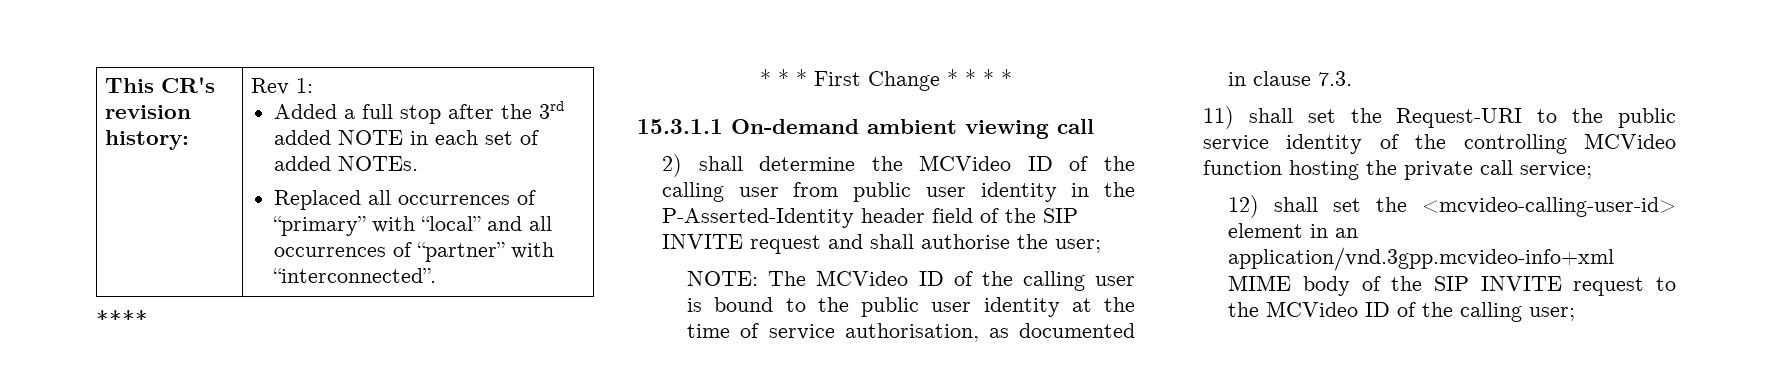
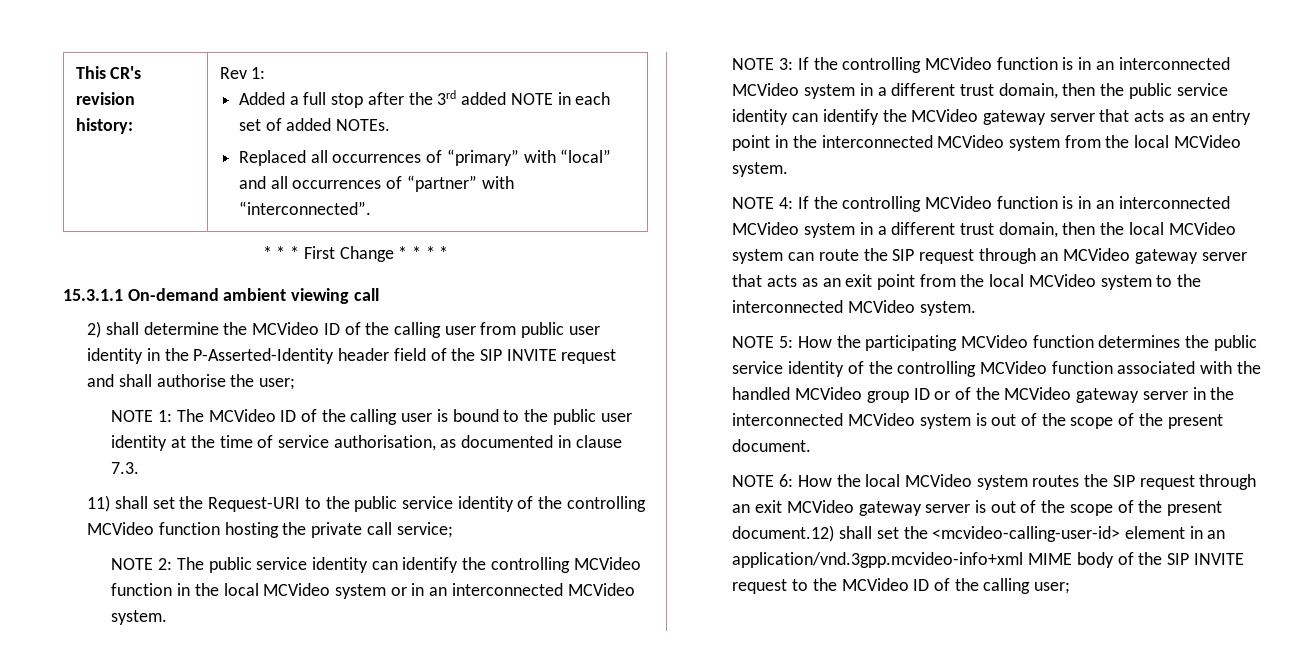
[96,310,148,327] // **** -> (371, 208) none
[687,271,759,286] NOTE: -> [111,410,173,422] NOTE 1:
[1228,195,1260,218] 12) -> [111,557,641,573] [111,583,635,599] [111,610,168,625] [732,57,1230,73] [732,83,1228,99] [732,109,1252,125] [732,135,1241,151] [732,162,789,177] [732,196,1230,212] [732,222,1236,238] [732,248,1247,264] [732,274,1202,290] [732,300,976,316] [732,335,1257,351] [732,361,1261,377] [732,387,1235,403] [732,413,1223,429] [732,439,812,452] [732,474,1257,490] [732,500,1223,516] [732,525,835,542] NOTE 2: The public service identity can identify the controlling MCVideo function in the local MCVideo system or in an interconnected MCVideo system. // NOTE 3: If the controlling MCVideo function is in an interconnected MCVideo system in a different trust domain, then the public service identity can identify the MCVideo gateway server that acts as an entry point in the interconnected MCVideo system from the local MCVideo system. // NOTE 4: If the controlling MCVideo function is in an interconnected MCVideo system in a different trust domain, then the local MCVideo system can route the SIP request through an MCVideo gateway server that acts as an exit point from the local MCVideo system to the interconnected MCVideo system. // NOTE 5: How the participating MCVideo function determines the public service identity of the controlling MCVideo function associated with the handled MCVideo group ID or of the MCVideo gateway server in the interconnected MCVideo system is out of the scope of the present document. // NOTE 6: How the local MCVideo system routes the SIP request through an exit MCVideo gateway server is out of the scope of the present document.12)

